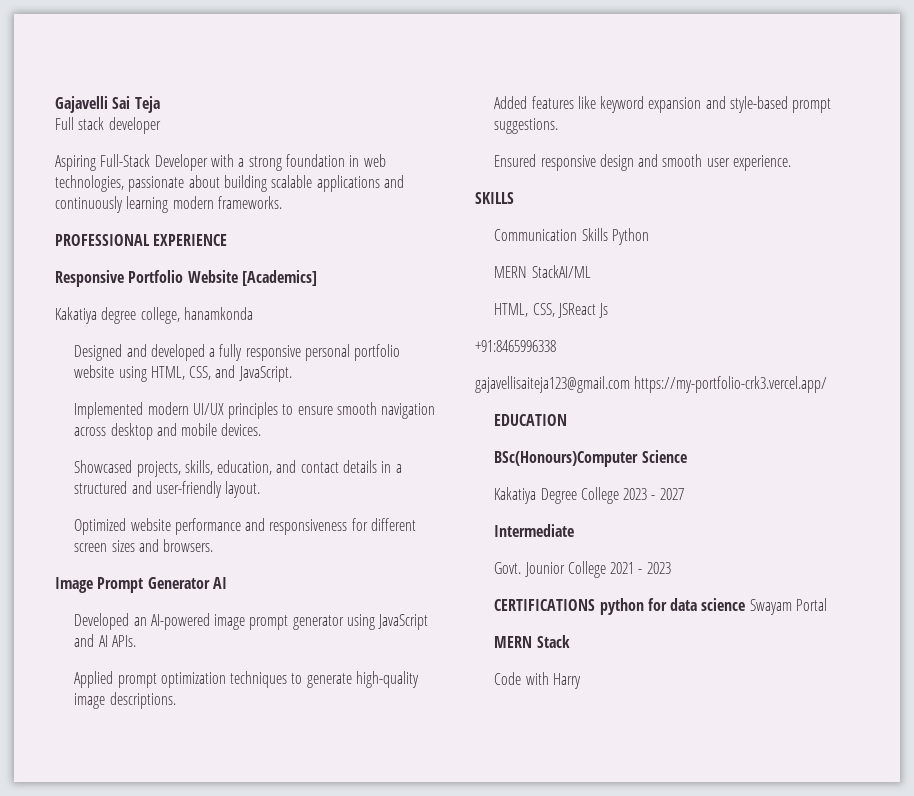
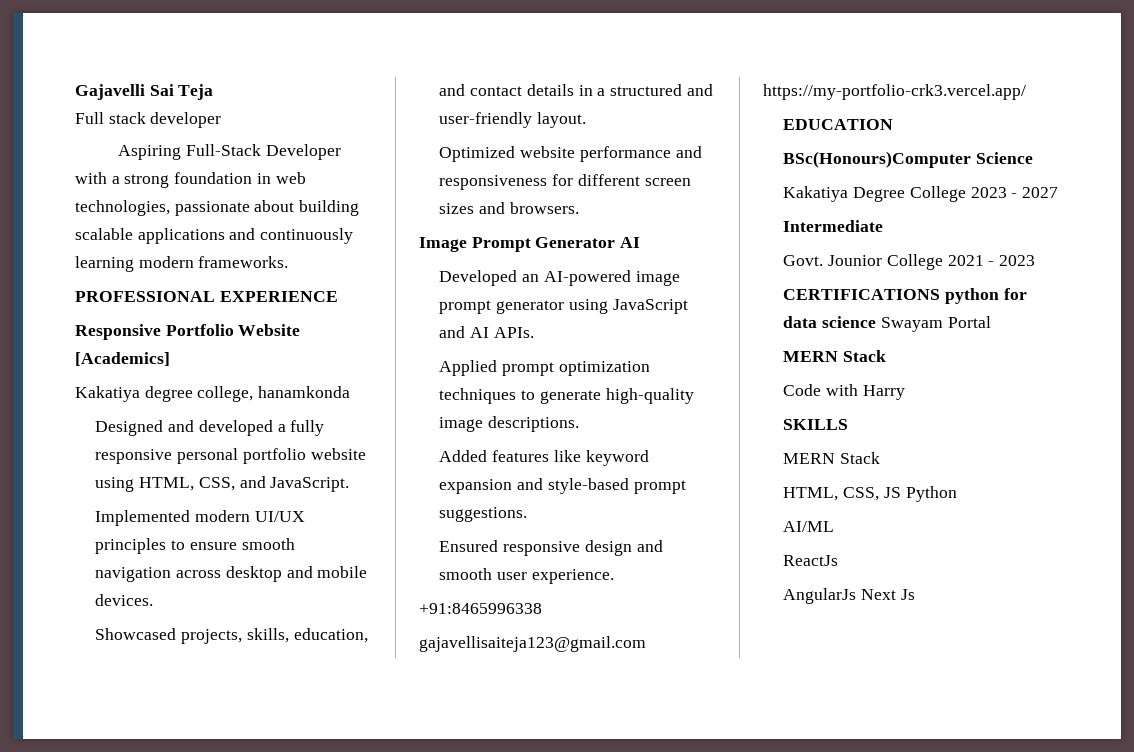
[475,192,514,204] [494,228,649,245] [494,265,591,278] [494,303,609,318] // SKILLS // Communication Skills Python // MERN StackAI/ML // HTML, CSS, JSReact Js -> (614, 576) none
(581, 681) none -> [783,419,849,430] [783,452,881,464] [783,486,957,502] [783,521,835,532] [783,555,839,566] [783,588,915,604] // SKILLS // MERN Stack // HTML, CSS, JS Python // AI/ML // ReactJs // AngularJs Next Js

